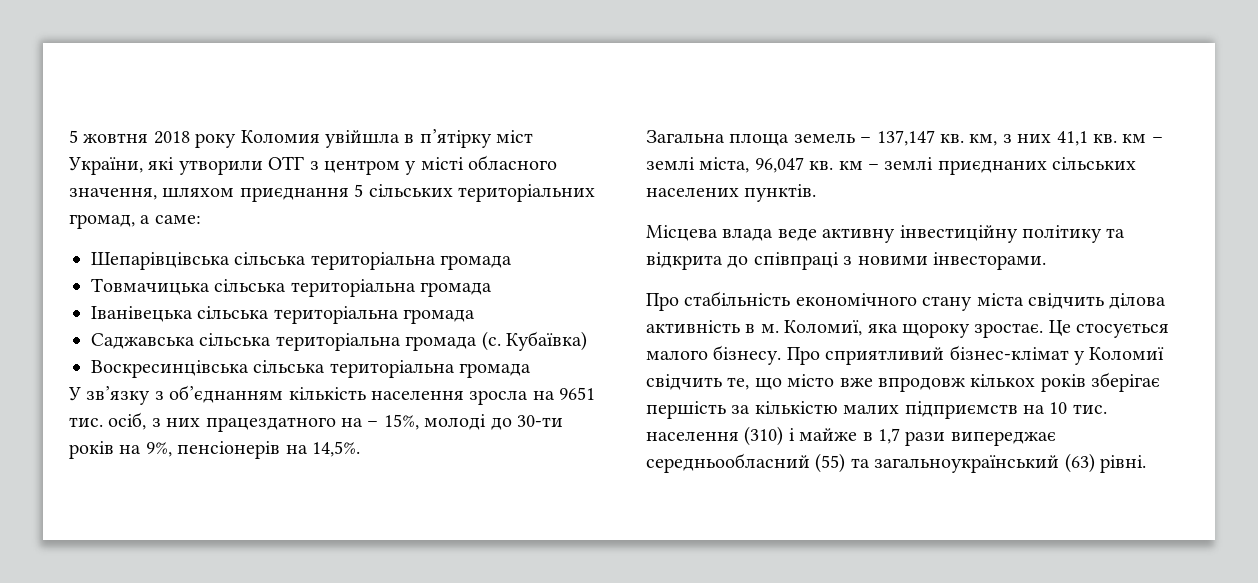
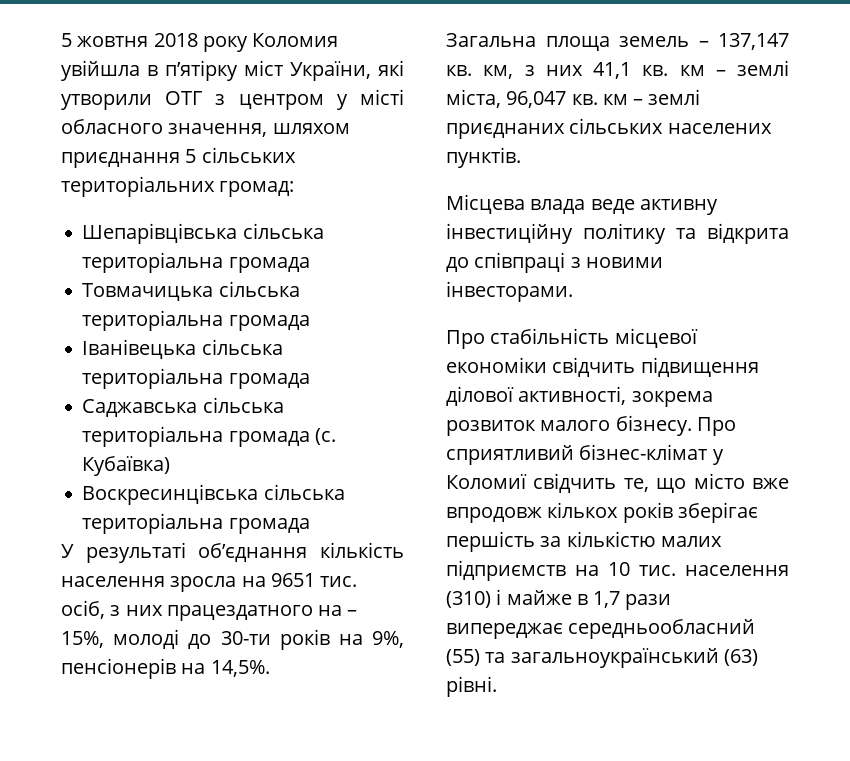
[69,214,201,229] громад, а саме: -> [219,181,295,197] громад:
[86,385,284,405] зв’язку з об’єднанням -> [85,542,308,563] результаті об’єднання
[795,293,1167,311] [646,320,1170,338] економічного стану міста свідчить ділова активність в м. Коломиї, яка щороку зростає. Це стосується -> [614,328,698,348] [446,357,759,377] [446,386,713,407] [446,420,536,436] місцевої економіки свідчить підвищення ділової активності, зокрема розвиток

